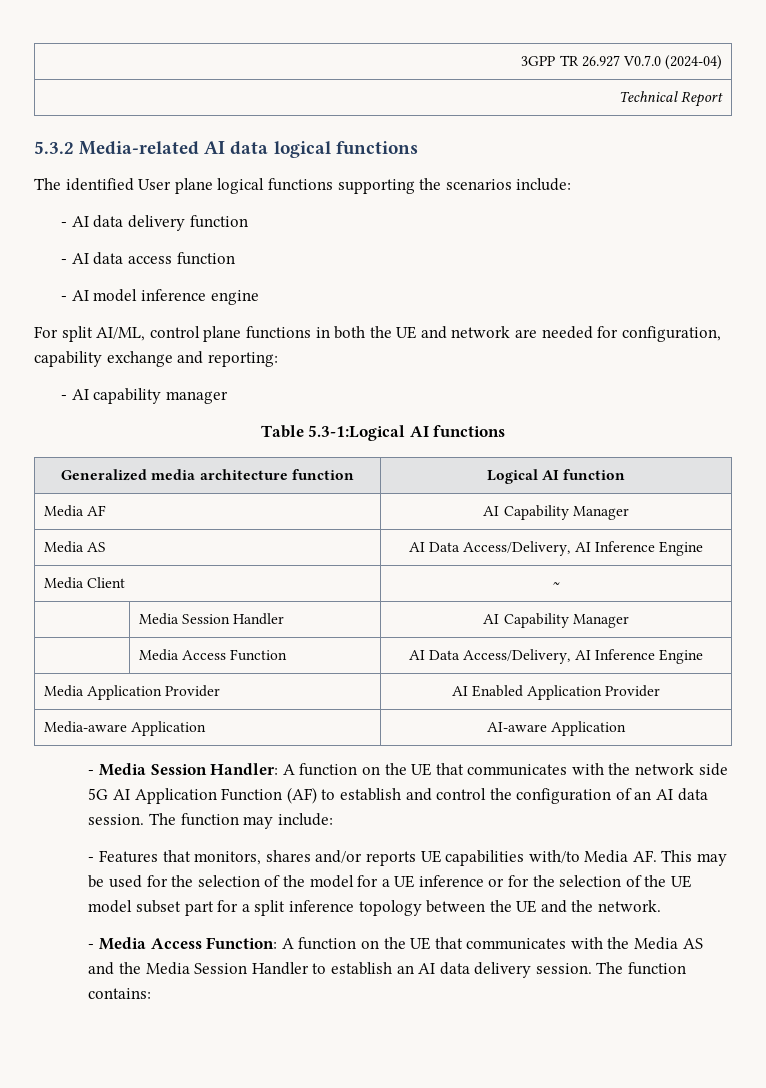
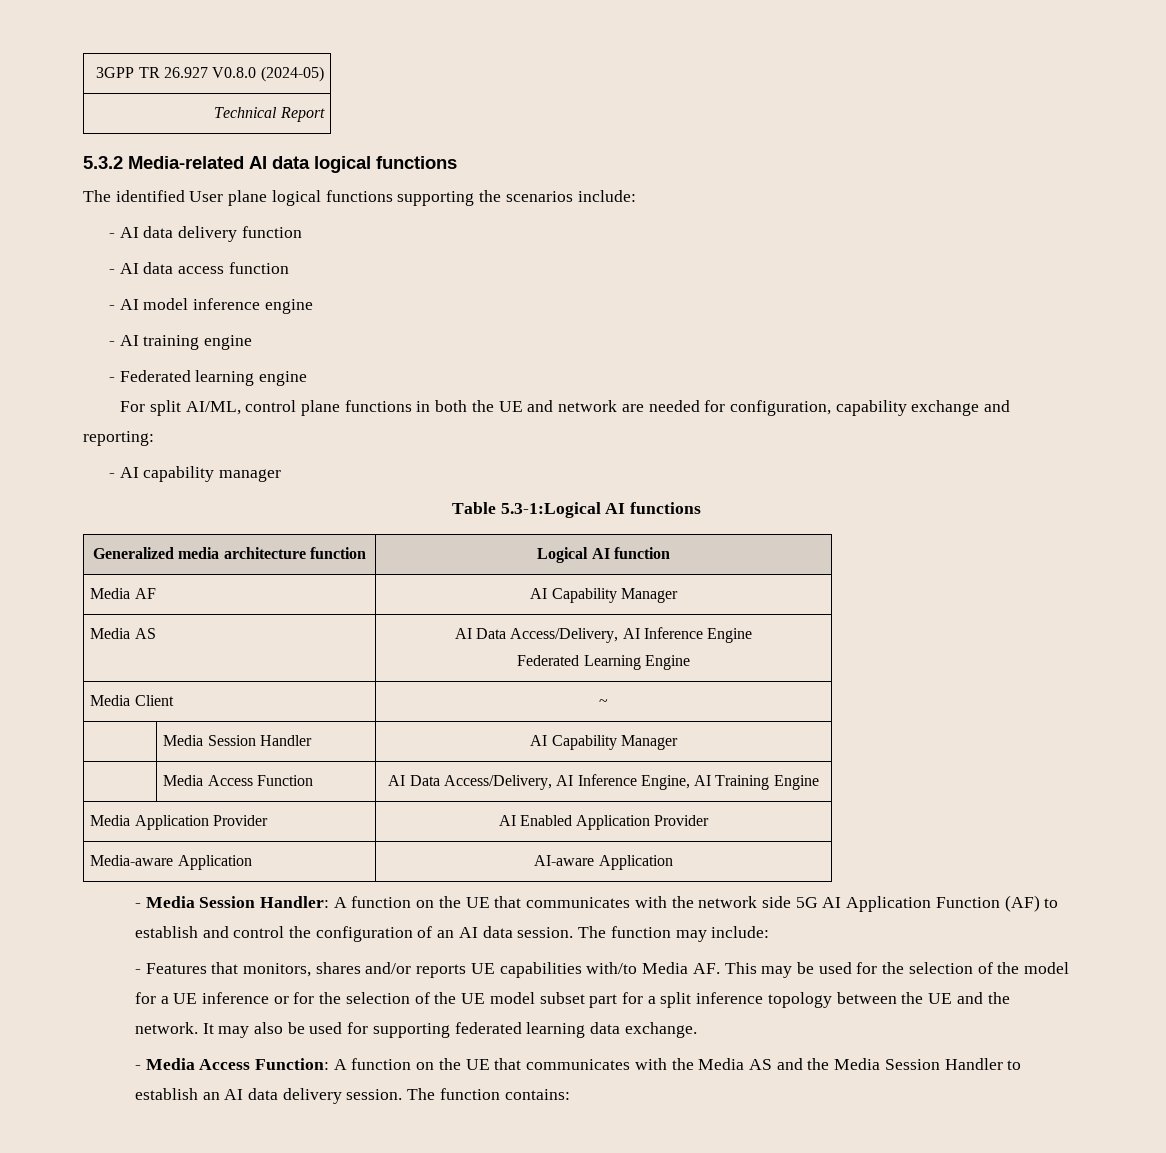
[622,55,723,70] V0.7.0 (2024-04) -> [212,66,324,82] V0.8.0 (2024-05)
(259, 297) none -> [108,335,253,350] [108,370,308,386] // - AI training engine // - Federated learning engine
(703, 548) none -> [517,655,690,670] // Federated Learning Engine
(655, 654) none -> [640,775,770,790] Engine, AI Training
(662, 906) none -> [202,1022,697,1038] It may also be used for supporting federated learning data exchange.

